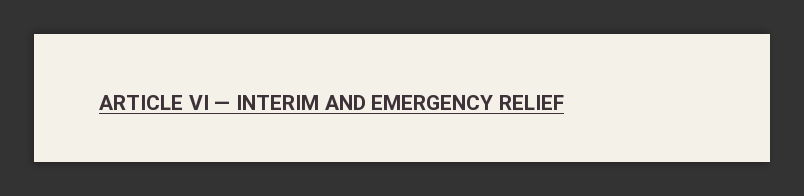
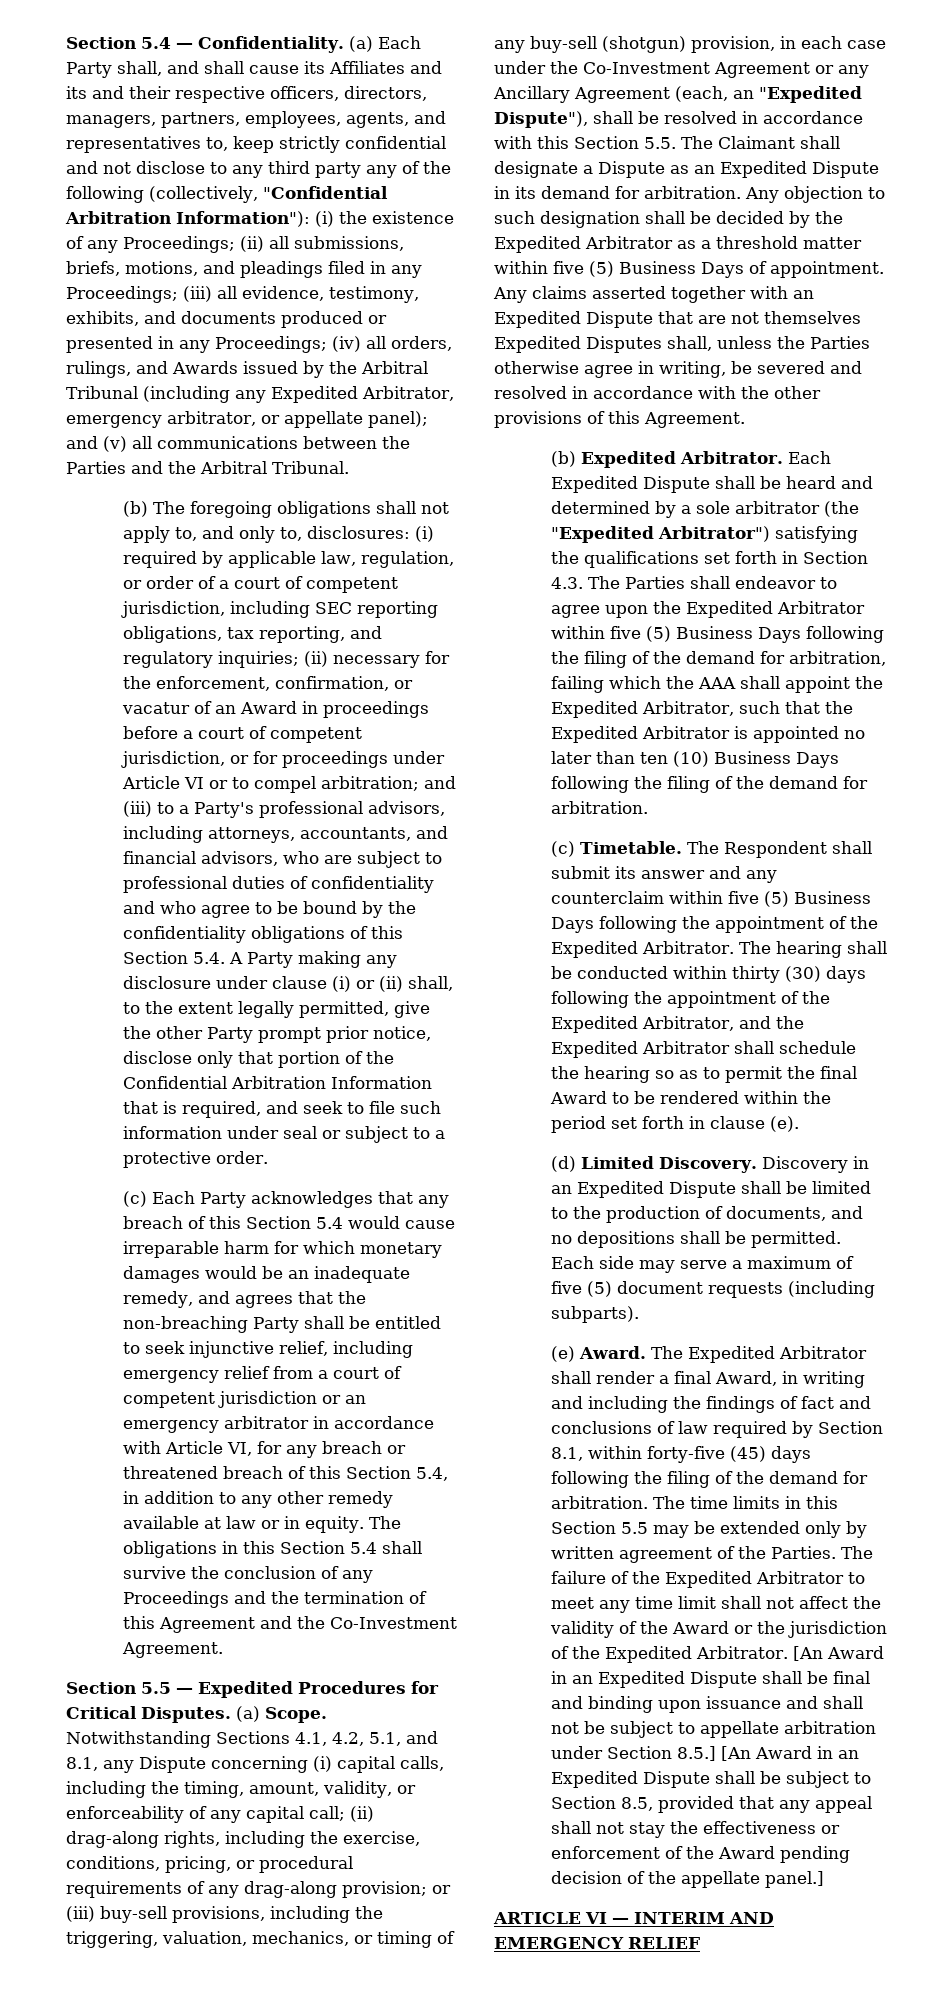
(99, 102) none -> [66,36,421,53] [66,61,442,78] [66,86,427,103] [66,111,446,128] [66,136,446,153] [66,161,451,178] [66,186,388,203] [65,211,454,227] [66,236,404,253] [66,261,422,278] [66,286,419,303] [66,311,387,328] [66,336,452,353] [66,361,428,378] [66,386,454,403] [66,411,428,428] [66,436,410,452] [66,461,349,474] [122,501,449,518] [122,526,434,543] [122,551,454,568] [122,576,398,593] [120,601,438,618] [122,626,382,643] [122,651,450,668] [122,676,413,691] [121,701,429,718] [122,726,362,743] [120,751,445,768] [121,776,456,793] [122,801,445,818] [122,826,448,843] [122,851,442,868] [122,876,434,893] [122,901,416,918] [122,926,403,943] [122,951,397,968] [122,976,453,992] [122,1001,430,1018] [122,1026,431,1043] [122,1051,394,1068] [122,1076,432,1089] [122,1101,441,1118] [122,1126,445,1143] [122,1151,268,1168] [122,1191,449,1208] [122,1216,455,1229] [122,1241,442,1258] [122,1266,410,1283] [122,1291,366,1308] [122,1316,441,1333] [122,1341,413,1358] [122,1366,402,1383] [122,1391,366,1408] [122,1416,434,1433] [122,1441,406,1458] [122,1466,448,1481] [122,1491,393,1508] [122,1516,401,1533] [122,1541,422,1558] [122,1566,373,1583] [122,1591,427,1608] [122,1616,457,1633] [121,1642,223,1658] [66,1681,439,1698] [66,1706,327,1723] [66,1731,438,1748] [66,1756,444,1773] [66,1781,416,1798] [66,1806,374,1823] [66,1831,420,1848] [66,1856,353,1873] [66,1881,451,1898] [66,1906,383,1923] [66,1931,455,1948] [494,36,886,53] [494,61,869,78] [493,86,862,103] [494,111,863,128] [494,136,840,149] [494,161,879,178] [494,186,885,203] [494,211,843,228] [494,236,862,253] [494,261,884,278] [493,286,814,303] [494,311,861,328] [494,336,870,353] [494,361,862,378] [494,386,821,399] [494,411,745,428] [550,451,831,468] [550,476,873,493] [550,501,859,518] [550,526,858,543] [550,551,868,568] [550,576,837,589] [550,601,865,618] [550,626,884,643] [550,651,886,668] [550,676,883,693] [550,701,853,718] [550,726,865,743] [550,751,839,768] [550,776,868,793] [550,801,648,814] [550,841,872,858] [550,866,777,883] [550,891,871,907] [550,916,878,933] [550,941,887,958] [550,966,866,983] [550,991,830,1008] [550,1016,804,1033] [550,1041,856,1058] [550,1066,857,1083] [549,1091,831,1104] [550,1116,799,1133] [550,1156,869,1173] [550,1181,871,1198] [550,1206,863,1223] [550,1231,841,1248] [550,1256,854,1273] [550,1281,875,1298] [550,1306,639,1323] [550,1346,867,1363] [550,1371,865,1388] [550,1396,871,1413] [550,1421,883,1438] [550,1446,811,1463] [550,1471,868,1488] [550,1496,838,1509] [550,1521,867,1538] [550,1546,873,1563] [550,1571,865,1588] [550,1596,881,1613] [549,1621,887,1638] [550,1646,884,1663] [550,1671,870,1688] [550,1696,863,1713] [550,1721,876,1738] [550,1746,859,1761] [550,1771,871,1788] [550,1796,872,1813] [550,1821,840,1838] [550,1846,850,1863] [550,1871,824,1888] Section 5.4 — Confidentiality. (a) Each Party shall, and shall cause its Affiliates and its and their respective officers, directors, managers, partners, employees, agents, and representatives to, keep strictly confidential and not disclose to any third party any of the following (collectively, "Confidential Arbitration Information"): (i) the existence of any Proceedings; (ii) all submissions, briefs, motions, and pleadings filed in any Proceedings; (iii) all evidence, testimony, exhibits, and documents produced or presented in any Proceedings; (iv) all orders, rulings, and Awards issued by the Arbitral Tribunal (including any Expedited Arbitrator, emergency arbitrator, or appellate panel); and (v) all communications between the Parties and the Arbitral Tribunal. // (b) The foregoing obligations shall not apply to, and only to, disclosures: (i) required by applicable law, regulation, or order of a court of competent jurisdiction, including SEC reporting obligations, tax reporting, and regulatory inquiries; (ii) necessary for the enforcement, confirmation, or vacatur of an Award in proceedings before a court of competent jurisdiction, or for proceedings under Article VI or to compel arbitration; and (iii) to a Party's professional advisors, including attorneys, accountants, and financial advisors, who are subject to professional duties of confidentiality and who agree to be bound by the confidentiality obligations of this Section 5.4. A Party making any disclosure under clause (i) or (ii) shall, to the extent legally permitted, give the other Party prompt prior notice, disclose only that portion of the Confidential Arbitration Information that is required, and seek to file such information under seal or subject to a protective order. // (c) Each Party acknowledges that any breach of this Section 5.4 would cause irreparable harm for which monetary damages would be an inadequate remedy, and agrees that the non-breaching Party shall be entitled to seek injunctive relief, including emergency relief from a court of competent jurisdiction or an emergency arbitrator in accordance with Article VI, for any breach or threatened breach of this Section 5.4, in addition to any other remedy available at law or in equity. The obligations in this Section 5.4 shall survive the conclusion of any Proceedings and the termination of this Agreement and the Co-Investment Agreement. // Section 5.5 — Expedited Procedures for Critical Disputes. (a) Scope. Notwithstanding Sections 4.1, 4.2, 5.1, and 8.1, any Dispute concerning (i) capital calls, including the timing, amount, validity, or enforceability of any capital call; (ii) drag-along rights, including the exercise, conditions, pricing, or procedural requirements of any drag-along provision; or (iii) buy-sell provisions, including the triggering, valuation, mechanics, or timing of any buy-sell (shotgun) provision, in each case under the Co-Investment Agreement or any Ancillary Agreement (each, an "Expedited Dispute"), shall be resolved in accordance with this Section 5.5. The Claimant shall designate a Dispute as an Expedited Dispute in its demand for arbitration. Any objection to such designation shall be decided by the Expedited Arbitrator as a threshold matter within five (5) Business Days of appointment. Any claims asserted together with an Expedited Dispute that are not themselves Expedited Disputes shall, unless the Parties otherwise agree in writing, be severed and resolved in accordance with the other provisions of this Agreement. // (b) Expedited Arbitrator. Each Expedited Dispute shall be heard and determined by a sole arbitrator (the "Expedited Arbitrator") satisfying the qualifications set forth in Section 4.3. The Parties shall endeavor to agree upon the Expedited Arbitrator within five (5) Business Days following the filing of the demand for arbitration, failing which the AAA shall appoint the Expedited Arbitrator, such that the Expedited Arbitrator is appointed no later than ten (10) Business Days following the filing of the demand for arbitration. // (c) Timetable. The Respondent shall submit its answer and any counterclaim within five (5) Business Days following the appointment of the Expedited Arbitrator. The hearing shall be conducted within thirty (30) days following the appointment of the Expedited Arbitrator, and the Expedited Arbitrator shall schedule the hearing so as to permit the final Award to be rendered within the period set forth in clause (e). // (d) Limited Discovery. Discovery in an Expedited Dispute shall be limited to the production of documents, and no depositions shall be permitted. Each side may serve a maximum of five (5) document requests (including subparts). // (e) Award. The Expedited Arbitrator shall render a final Award, in writing and including the findings of fact and conclusions of law required by Section 8.1, within forty-five (45) days following the filing of the demand for arbitration. The time limits in this Section 5.5 may be extended only by written agreement of the Parties. The failure of the Expedited Arbitrator to meet any time limit shall not affect the validity of the Award or the jurisdiction of the Expedited Arbitrator. [An Award in an Expedited Dispute shall be final and binding upon issuance and shall not be subject to appellate arbitration under Section 8.5.] [An Award in an Expedited Dispute shall be subject to Section 8.5, provided that any appeal shall not stay the effectiveness or enforcement of the Award pending decision of the appellate panel.] //

